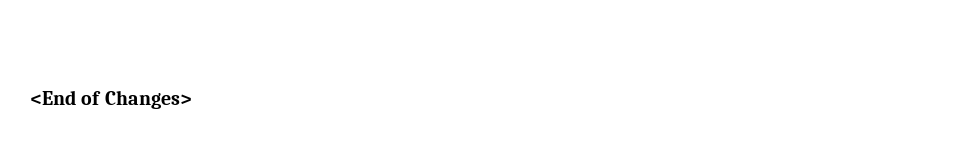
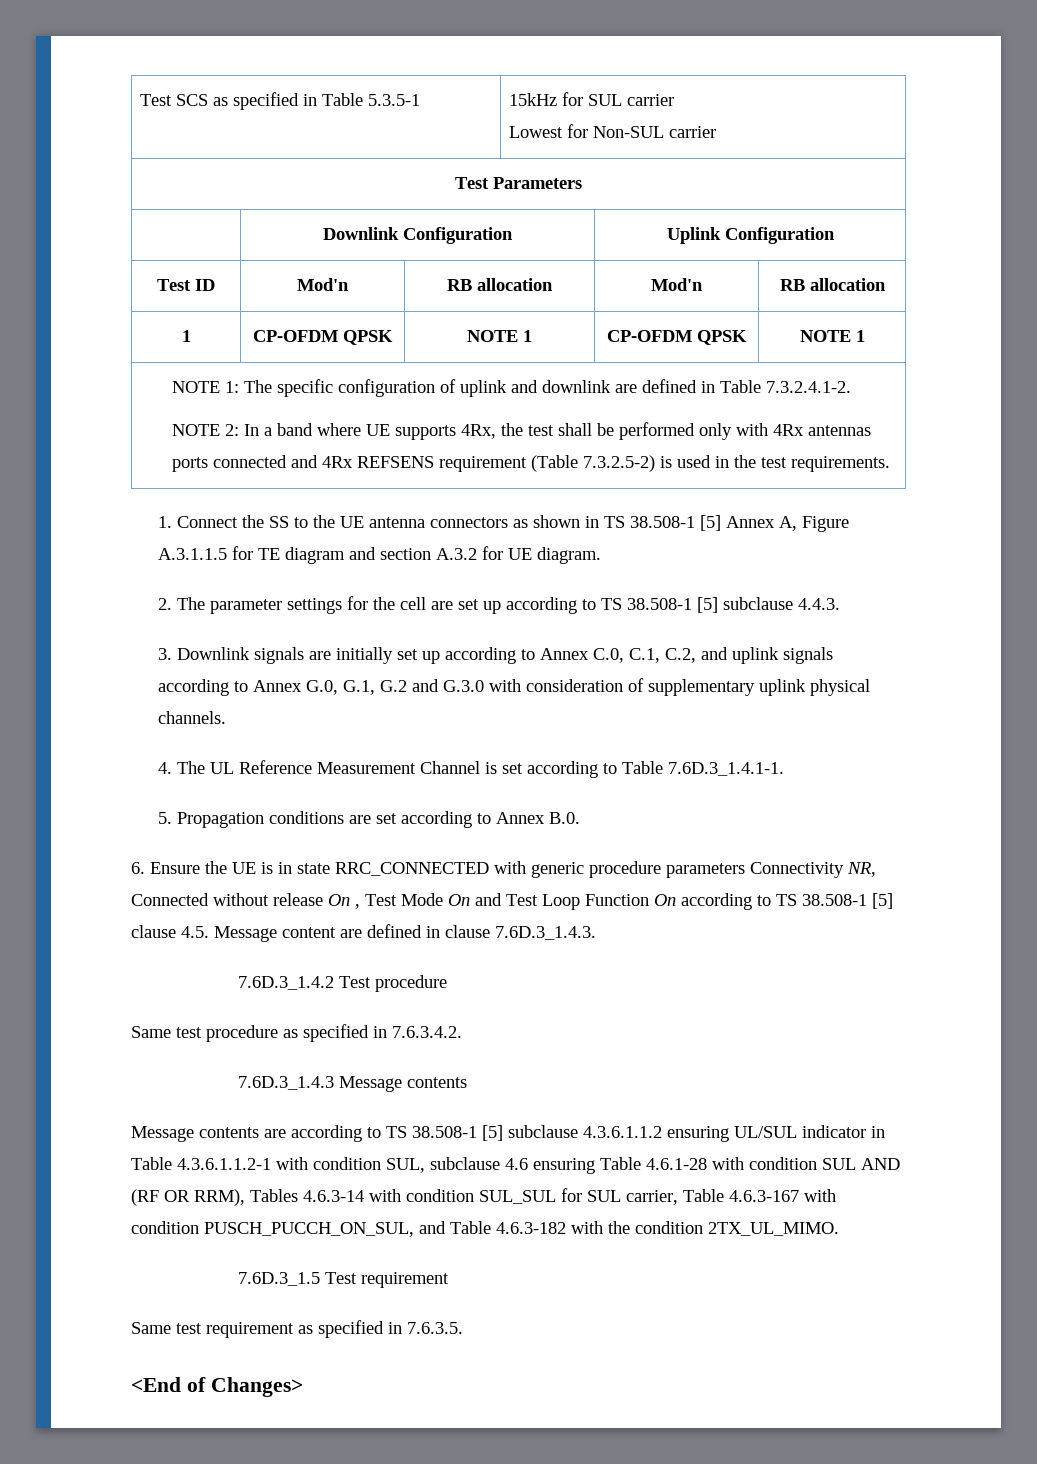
(30, 97) none -> [139,92,420,110] [508,92,674,106] [508,124,716,138] [455,177,582,189] [323,227,513,244] [666,227,835,244] [157,279,215,291] [297,278,349,291] [447,278,553,291] [651,278,703,291] [779,278,886,291] [181,330,191,342] [253,330,393,345] [467,330,532,342] [607,330,748,345] [799,330,865,342] [172,379,852,397] [172,422,872,440] [172,455,891,472] [157,515,849,532] [157,546,601,564] [157,596,840,614] [157,647,833,664] [157,678,870,696] [157,711,226,724] [157,760,784,778] [157,811,580,828] [131,861,876,878] [131,893,893,910] [131,924,596,942] [237,975,447,992] [131,1024,462,1042] [237,1076,467,1092] [131,1125,885,1142] [131,1157,900,1174] [131,1188,836,1206] [131,1221,839,1237] [237,1272,449,1288] [131,1320,463,1338] Test SCS as specified in Table 5.3.5-1 | 15kHz for SUL carrier // Lowest for Non-SUL carrier // Test Parameters // | Downlink Configuration | Uplink Configuration // Test ID | Mod'n | RB allocation | Mod'n | RB allocation // 1 | CP-OFDM QPSK | NOTE 1 | CP-OFDM QPSK | NOTE 1 // NOTE 1: The specific configuration of uplink and downlink are defined in Table 7.3.2.4.1-2. // NOTE 2: In a band where UE supports 4Rx, the test shall be performed only with 4Rx antennas ports connected and 4Rx REFSENS requirement (Table 7.3.2.5-2) is used in the test requirements. // 1. Connect the SS to the UE antenna connectors as shown in TS 38.508-1 [5] Annex A, Figure A.3.1.1.5 for TE diagram and section A.3.2 for UE diagram. // 2. The parameter settings for the cell are set up according to TS 38.508-1 [5] subclause 4.4.3. // 3. Downlink signals are initially set up according to Annex C.0, C.1, C.2, and uplink signals according to Annex G.0, G.1, G.2 and G.3.0 with consideration of supplementary uplink physical channels. // 4. The UL Reference Measurement Channel is set according to Table 7.6D.3_1.4.1-1. // 5. Propagation conditions are set according to Annex B.0. // 6. Ensure the UE is in state RRC_CONNECTED with generic procedure parameters Connectivity NR, Connected without release On , Test Mode On and Test Loop Function On according to TS 38.508-1 [5] clause 4.5. Message content are defined in clause 7.6D.3_1.4.3. // 7.6D.3_1.4.2 Test procedure // Same test procedure as specified in 7.6.3.4.2. // 7.6D.3_1.4.3 Message contents // Message contents are according to TS 38.508-1 [5] subclause 4.3.6.1.1.2 ensuring UL/SUL indicator in Table 4.3.6.1.1.2-1 with condition SUL, subclause 4.6 ensuring Table 4.6.1-28 with condition SUL AND (RF OR RRM), Tables 4.6.3-14 with condition SUL_SUL for SUL carrier, Table 4.6.3-167 with condition PUSCH_PUCCH_ON_SUL, and Table 4.6.3-182 with the condition 2TX_UL_MIMO. // 7.6D.3_1.5 Test requirement // Same test requirement as specified in 7.6.3.5. //

